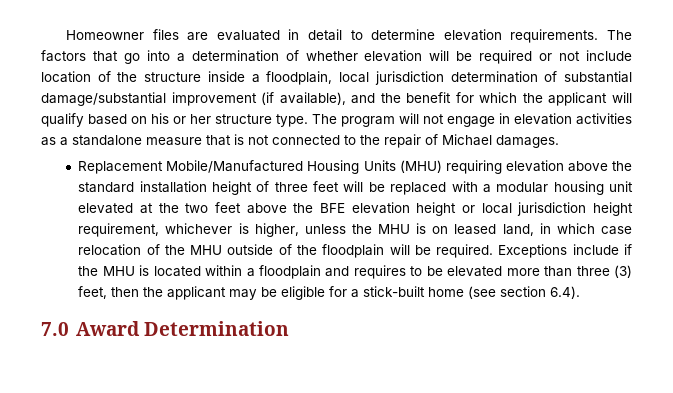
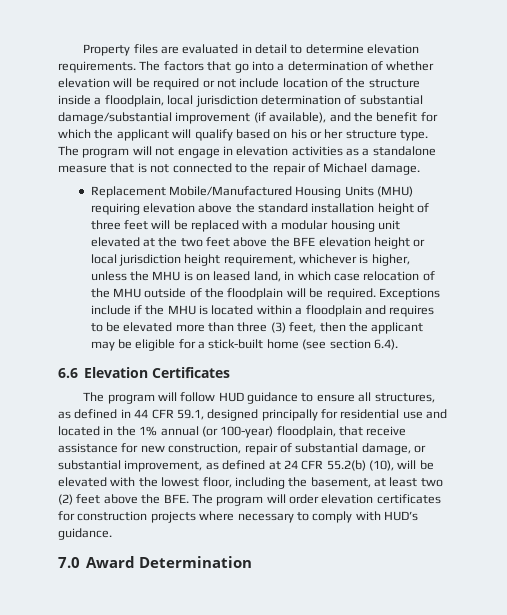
[66,30,145,40] Homeowner -> [83,44,131,56] Property
[496,135,559,148] damages. -> [370,163,420,175] damage.
(581, 292) none -> [58,367,231,378] [83,392,435,404] [58,409,448,421] [58,426,407,438] [58,443,426,455] [58,460,434,472] [58,477,443,489] [58,494,441,506] [58,511,418,523] [58,528,112,540] // 6.6 Elevation Certificates // The program will follow HUD guidance to ensure all structures, as defined in 44 CFR 59.1, designed principally for residential use and located in the 1% annual (or 100-year) floodplain, that receive assistance for new construction, repair of substantial damage, or substantial improvement, as defined at 24 CFR 55.2(b) (10), will be elevated with the lowest floor, including the basement, at least two (2) feet above the BFE. The program will order elevation certificates for construction projects where necessary to comply with HUD’s guidance.

